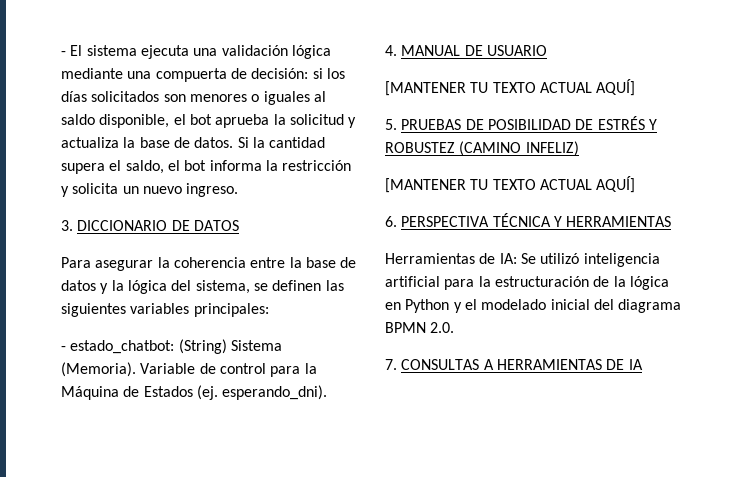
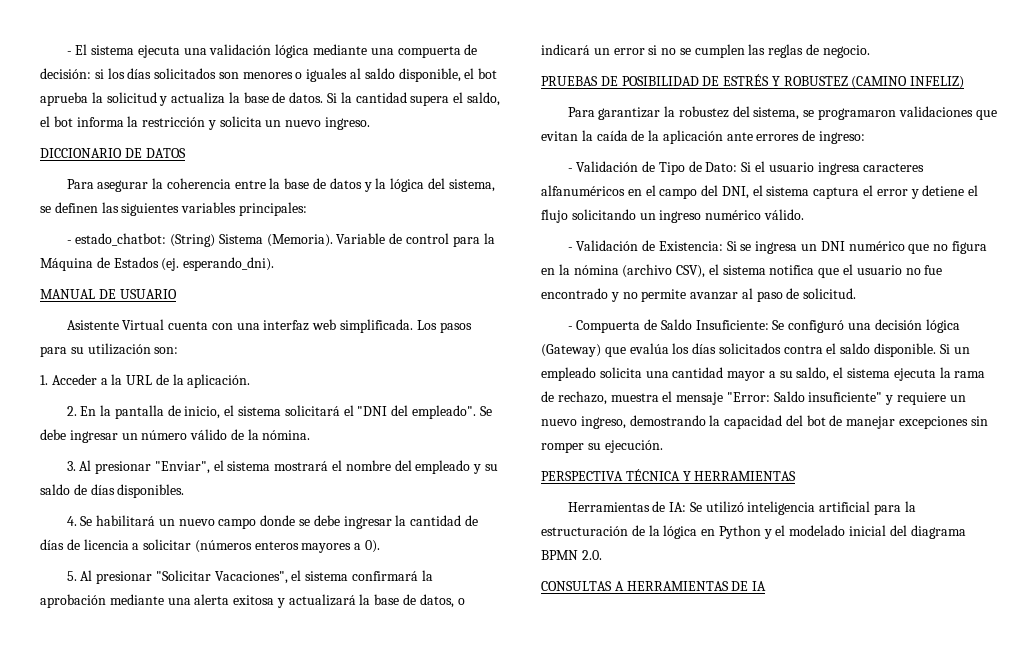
[61,220,73,231] 3. -> (371, 123) none
[385,45,397,56] 4. -> (275, 264) none
[385,79,636,96] [385,119,397,130] [MANTENER TU TEXTO ACTUAL AQUÍ] // 5. -> [66,319,472,333] [40,343,179,357] [40,374,251,388] [66,405,492,419] [40,429,311,443] [66,460,498,474] [40,484,185,498] [66,515,478,529] [40,539,381,553] [66,570,433,584] [40,594,465,608] [541,44,870,58] Asistente Virtual cuenta con una interfaz web simplificada. Los pasos para su utilización son: // 1. Acceder a la URL de la aplicación. // 2. En la pantalla de inicio, el sistema solicitará el "DNI del empleado". Se debe ingresar un número válido de la nómina. // 3. Al presionar "Enviar", el sistema mostrará el nombre del empleado y su saldo de días disponibles. // 4. Se habilitará un nuevo campo donde se debe ingresar la cantidad de días de licencia a solicitar (números enteros mayores a 0). // 5. Al presionar "Solicitar Vacaciones", el sistema confirmará la aprobación mediante una alerta exitosa y actualizará la base de datos, o indicará un error si no se cumplen las reglas de negocio. //
[385,176,636,193] [385,216,397,227] [MANTENER TU TEXTO ACTUAL AQUÍ] // 6. -> [567,106,997,120] [541,130,866,144] [567,161,925,175] [541,185,979,199] [541,209,804,223] [567,240,987,254] [541,264,943,278] [541,288,857,302] [567,319,960,333] [541,343,970,357] [541,367,986,381] [541,391,966,405] [541,415,988,429] [541,440,663,453] Para garantizar la robustez del sistema, se programaron validaciones que evitan la caída de la aplicación ante errores de ingreso: // - Validación de Tipo de Dato: Si el usuario ingresa caracteres alfanuméricos en el campo del DNI, el sistema captura el error y detiene el flujo solicitando un ingreso numérico válido. // - Validación de Existencia: Si se ingresa un DNI numérico que no figura en la nómina (archivo CSV), el sistema notifica que el usuario no fue encontrado y no permite avanzar al paso de solicitud. // - Compuerta de Saldo Insuficiente: Se configuró una decisión lógica (Gateway) que evalúa los días solicitados contra el saldo disponible. Si un empleado solicita una cantidad mayor a su saldo, el sistema ejecuta la rama de rechazo, muestra el mensaje "Error: Saldo insuficiente" y requiere un nuevo ingreso, demostrando la capacidad del bot de manejar excepciones sin romper su ejecución. //
[385,359,397,370] 7. -> (602, 555) none

